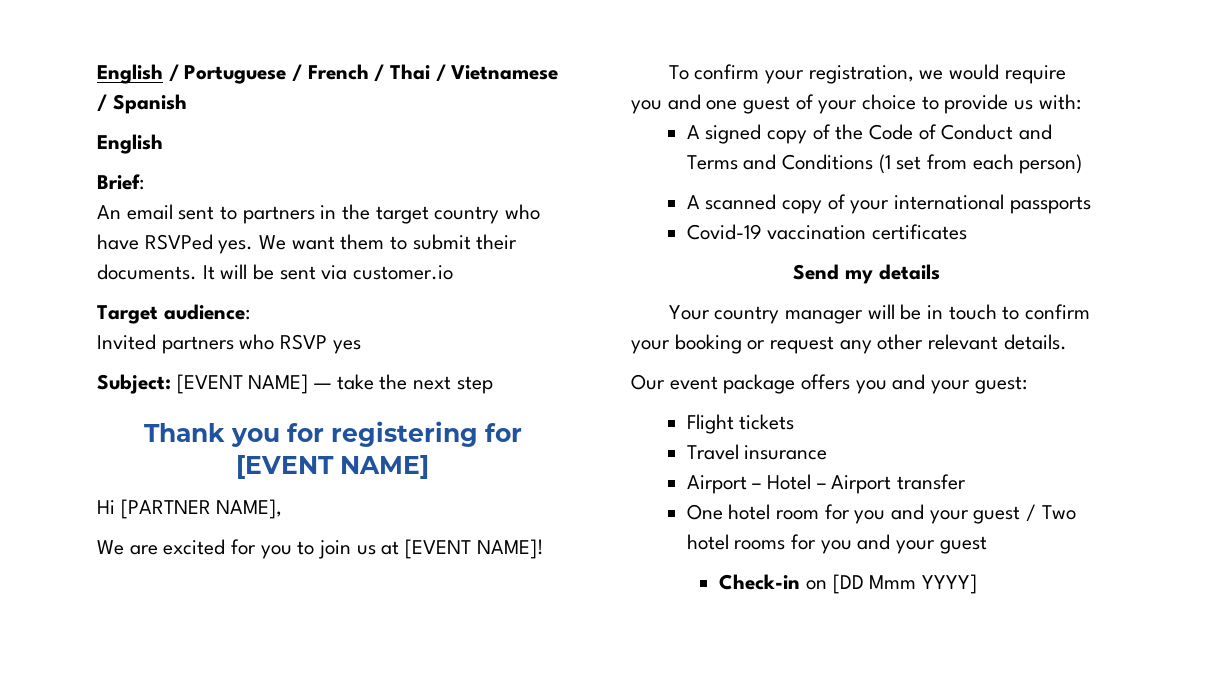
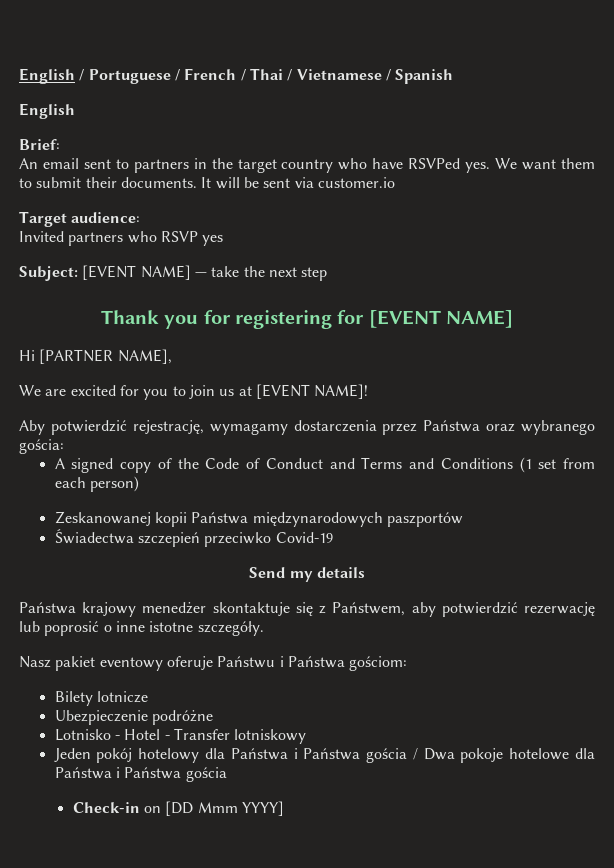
[668,64,1066,84] [631,94,1081,114] To confirm your registration, we would require you and one guest of your choice to provide us with: -> [19,420,595,435] [19,439,64,454] Aby potwierdzić rejestrację, wymagamy dostarczenia przez Państwa oraz wybranego gościa:
[686,194,1091,214] A scanned copy of your international passports // -> [54,511,463,527] [54,529,272,547] Zeskanowanej kopii Państwa międzynarodowych paszportów // Świadectwa szczepień przeciwko
[767,224,967,240] vaccination certificates -> (333, 537) none
[668,304,1091,324] [631,334,1067,354] [631,374,1027,394] [686,414,795,434] [686,444,828,460] [686,474,966,494] [686,504,1076,524] [686,534,987,554] Your country manager will be in touch to confirm your booking or request any other relevant details. // Our event package offers you and your guest: // Flight tickets // Travel insurance // Airport – Hotel – Airport transfer // One hotel room for you and your guest / Two hotel rooms for you and your guest -> [19,602,595,617] [19,621,264,636] [19,656,408,671] [54,691,148,706] [54,710,213,725] [54,728,307,744] [53,748,595,763] [54,767,227,782] Państwa krajowy menedżer skontaktuje się z Państwem, aby potwierdzić rezerwację lub poprosić o inne istotne szczegóły. // Nasz pakiet eventowy oferuje Państwu i Państwa gościom: // Bilety lotnicze // Ubezpieczenie podróżne // Lotnisko - Hotel - Transfer lotniskowy // Jeden pokój hotelowy dla Państwa i Państwa gościa / Dwa pokoje hotelowe dla Państwa i Państwa gościa

